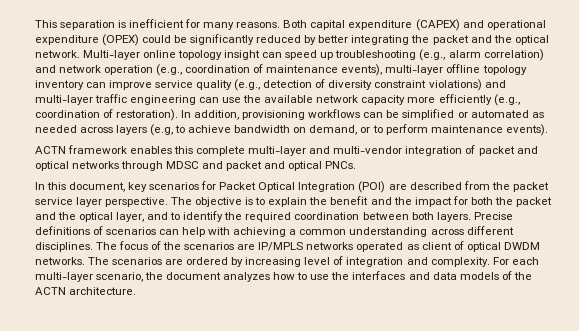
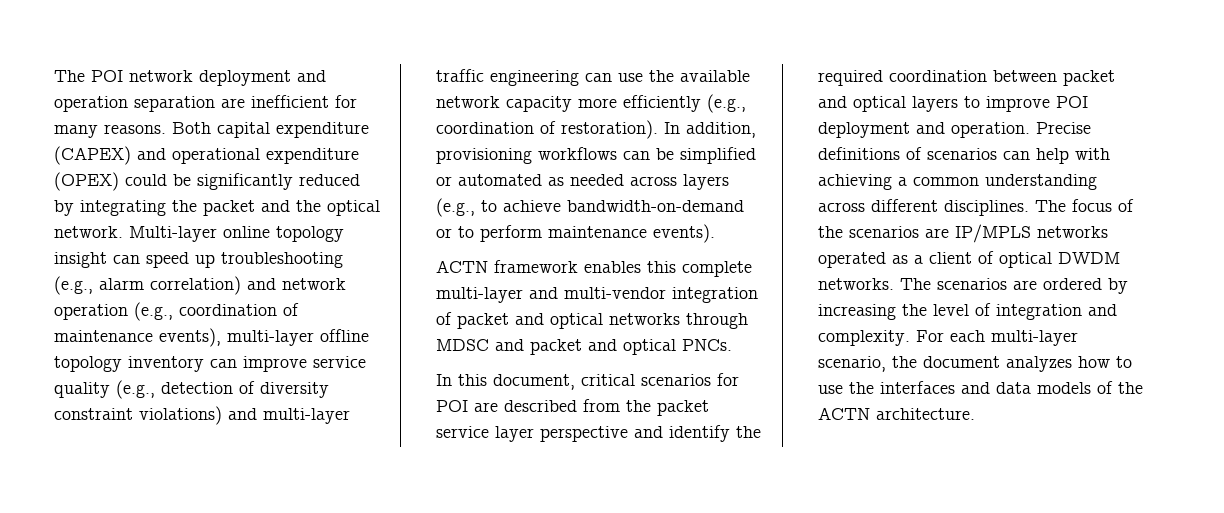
[34,20,126,30] This separation is -> [54,70,327,86] [54,96,246,112] The POI network deployment and operation separation are
[318,35,349,43] better -> (75, 208) none
[149,124,173,136] (e.g, -> [436,198,476,217] (e.g.,
[234,125,358,135] bandwidth on demand, -> [567,200,745,212] bandwidth-on-demand
[127,182,147,192] key -> [581,374,636,386] critical
[219,181,386,193] Packet Optical Integration (POI) -> [436,400,469,412] POI
[104,196,553,207] [34,212,181,222] perspective. The objective is to explain the benefit and the impact for both the packet and the optical layer, and to -> [540,426,664,442] perspective and
[411,212,471,222] both layers. -> [1063,70,1116,86] [818,96,1089,112] [818,122,1031,138] packet and optical layers to improve POI deployment and operation.
(419, 247) none -> [914,255,924,264] a
(302, 262) none -> [902,304,928,316] the

